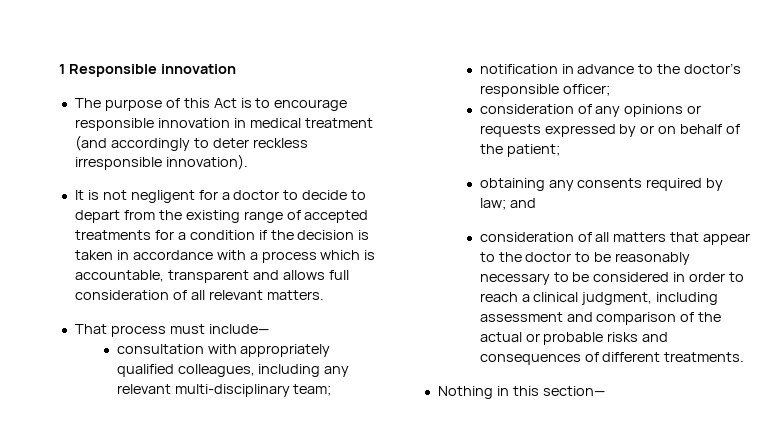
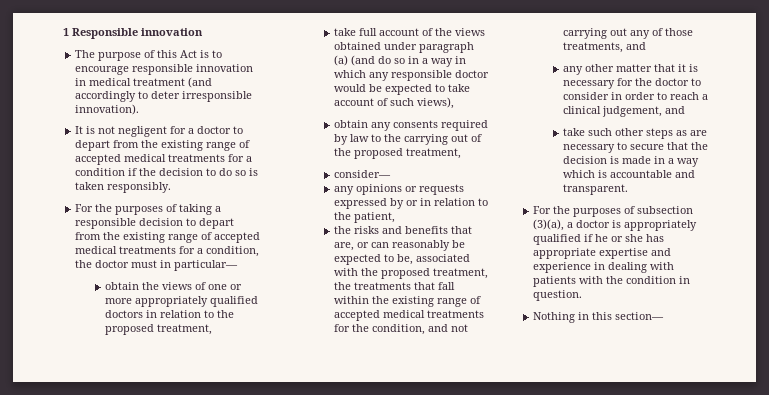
[252,138,308,148] reckless -> (181, 95) none
[302,190,367,200] [74,210,369,223] [74,230,370,240] [74,250,376,263] [74,270,349,283] [74,290,324,300] [74,324,269,337] [116,344,331,357] [116,364,350,377] [116,384,332,397] [479,63,742,74] [479,84,610,97] [479,104,592,114] decide to depart from the existing range of accepted treatments for a condition if the decision is taken in accordance with a process which is accountable, transparent and allows full consideration of all relevant matters. // That process must include— // consultation with appropriately qualified colleagues, including any relevant multi-disciplinary team; // notification in advance to the doctor’s responsible officer; // consideration of -> [75,140,251,151] [75,154,253,165] [75,168,259,176] [75,182,172,193] [75,204,222,215] [75,218,235,229] [75,232,261,243] [75,246,260,257] [75,260,239,271] [105,282,243,290] [105,296,259,307] [105,310,235,318] [105,324,213,335] [334,28,486,36] [334,42,475,53] [334,55,467,67] [334,70,490,81] [334,84,471,95] [334,97,455,109] [334,120,489,131] [334,134,483,145] [334,148,462,159] [334,170,392,178] depart from the existing range of accepted medical treatments for a condition if the decision to do so is taken responsibly. // For the purposes of taking a responsible decision to depart from the existing range of accepted medical treatments for a condition, the doctor must in particular— // obtain the views of one or more appropriately qualified doctors in relation to the proposed treatment, // take full account of the views obtained under paragraph (a) (and do so in a way in which any responsible doctor would be expected to take account of such views), // obtain any consents required by law to the carrying out of the proposed treatment, // consider— //
[658,124,741,134] [479,144,560,157] [479,178,724,191] [479,198,536,210] [479,232,751,245] [479,252,691,265] [479,272,670,285] on behalf of the patient; // obtaining any consents required by law; and // consideration of all matters that appear to the doctor to be reasonably necessary to be considered -> [420,198,489,206] [334,212,396,223] [334,226,473,234] [334,240,466,251] [334,254,471,265] [334,268,489,279] [334,282,456,290] [334,296,482,307] [334,310,485,321] [334,324,469,335] [563,28,694,39] [563,42,647,53] [563,64,699,75] [563,78,702,89] [563,92,610,100] in relation to the patient, // the risks and benefits that are, or can reasonably be expected to be, associated with the proposed treatment, the treatments that fall within the existing range of accepted medical treatments for the condition, and not carrying out any of those treatments, and // any other matter that it is necessary for the doctor to consider
[581,292,719,305] [479,312,722,325] [479,332,669,345] [479,352,745,365] judgment, including assessment and comparison of the actual or probable risks and consequences of different treatments. -> [602,106,686,117] [563,128,708,139] [563,142,709,153] [563,156,700,167] [563,170,696,178] [563,184,629,195] [533,206,694,217] [533,219,698,231] [533,234,665,245] [533,248,672,259] [533,262,675,273] [533,276,691,287] [533,290,583,301] judgement, and // take such other steps as are necessary to secure that the decision is made in a way which is accountable and transparent. // For the purposes of subsection (3)(a), a doctor is appropriately qualified if he or she has appropriate expertise and experience in dealing with patients with the condition in question.

